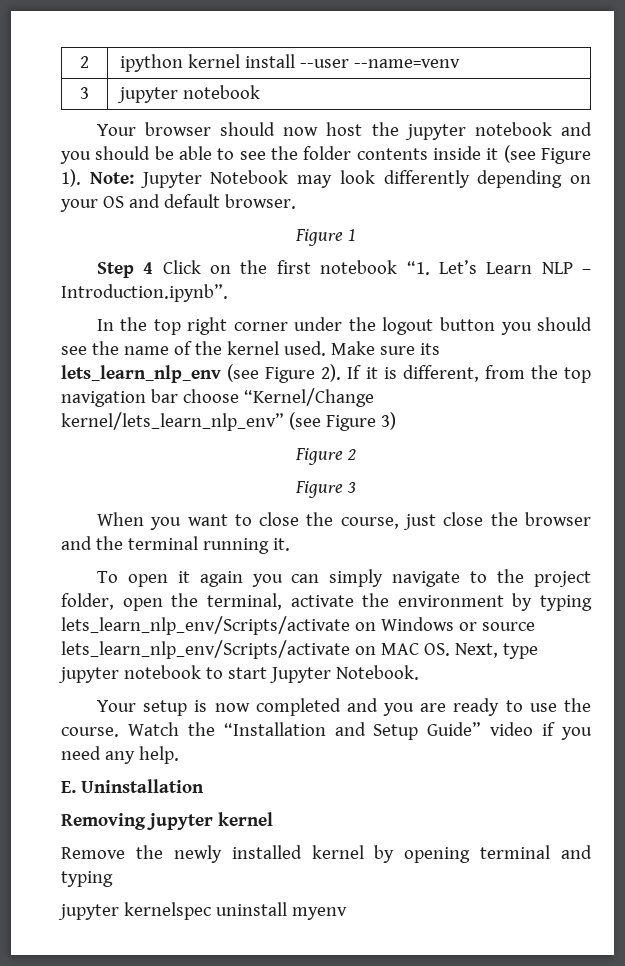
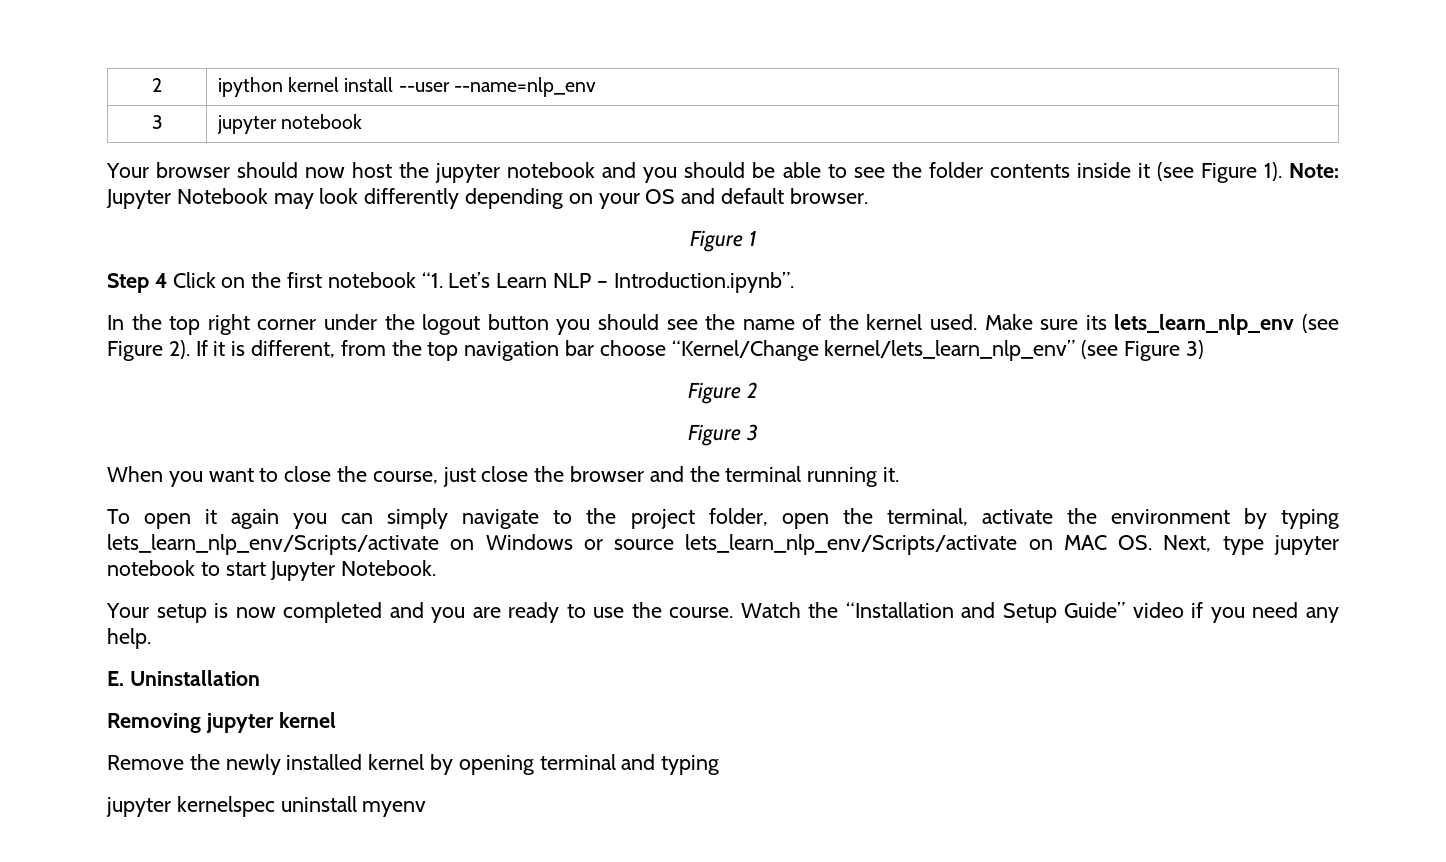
[353,59,460,68] --name=venv -> [454,77,597,97] --name=nlp_env

